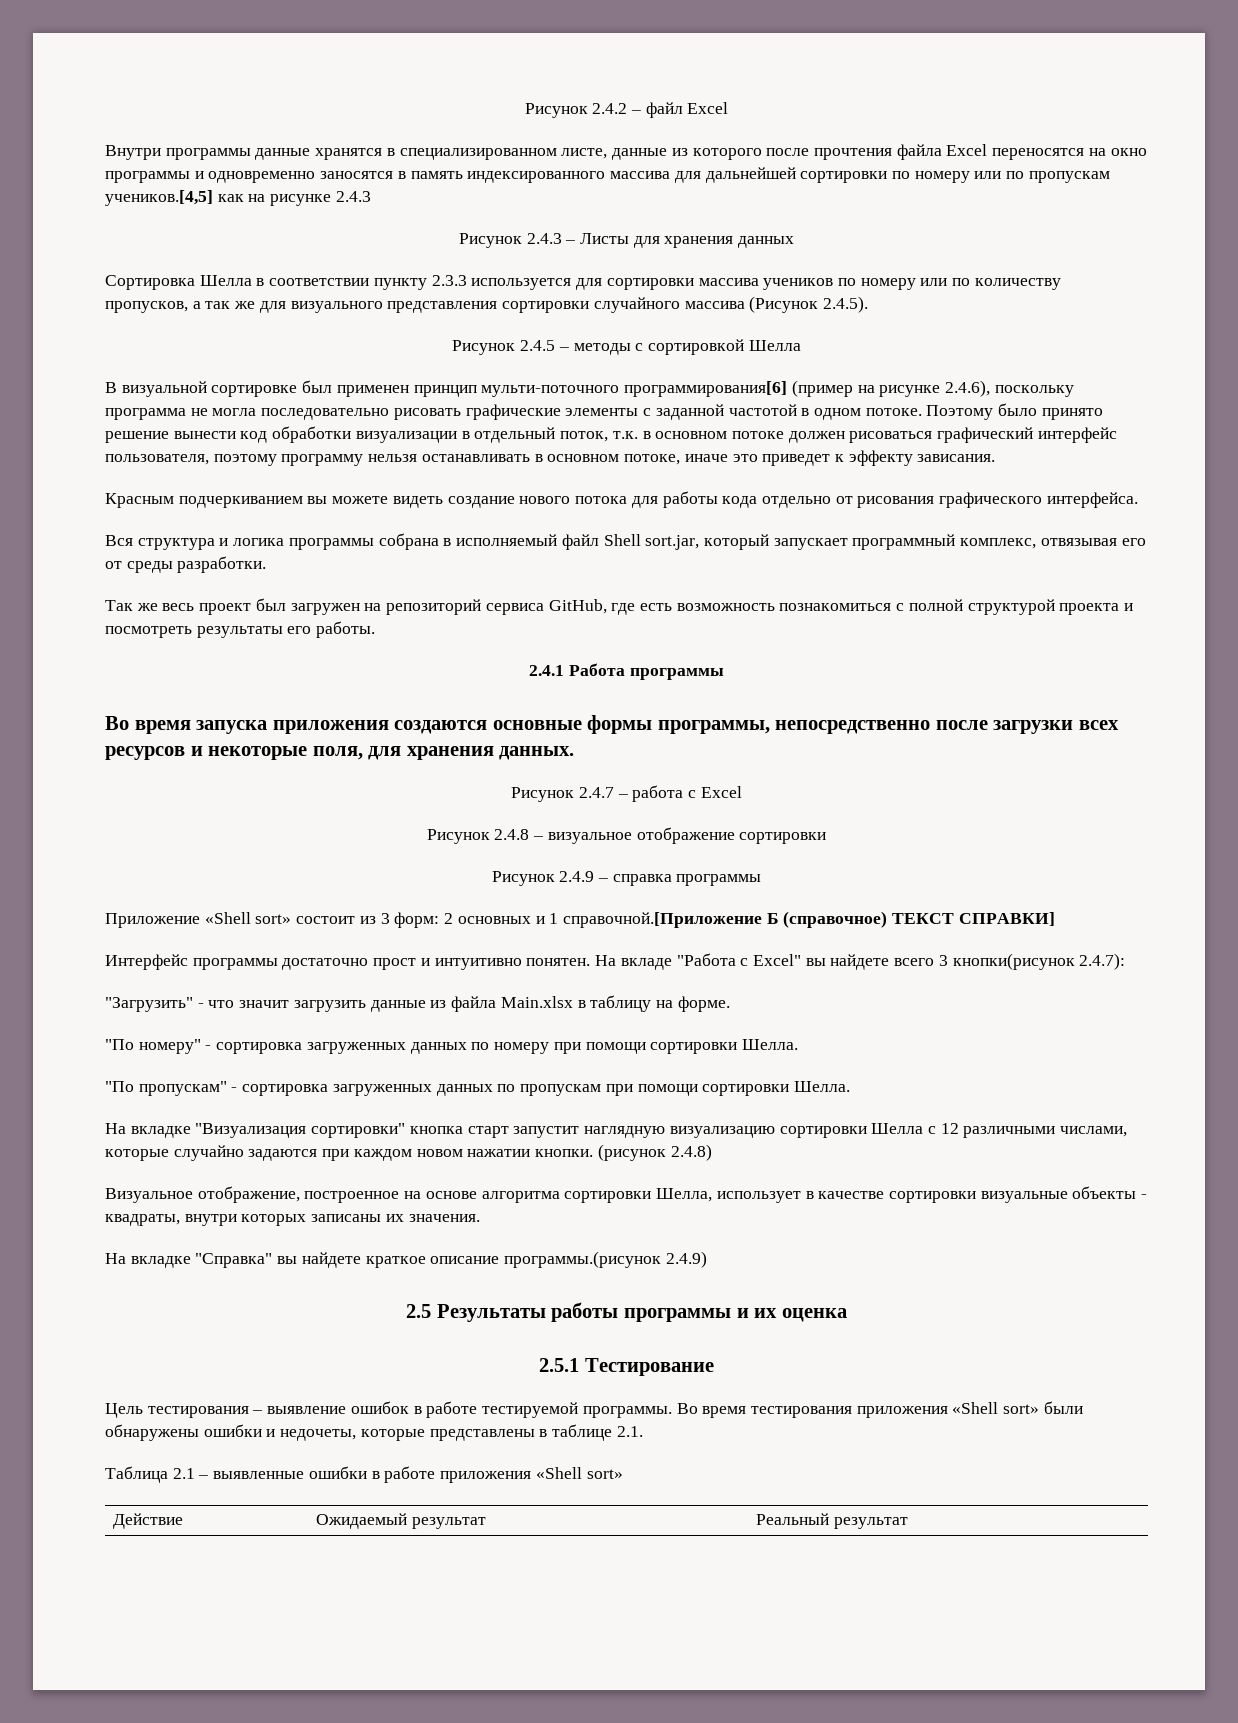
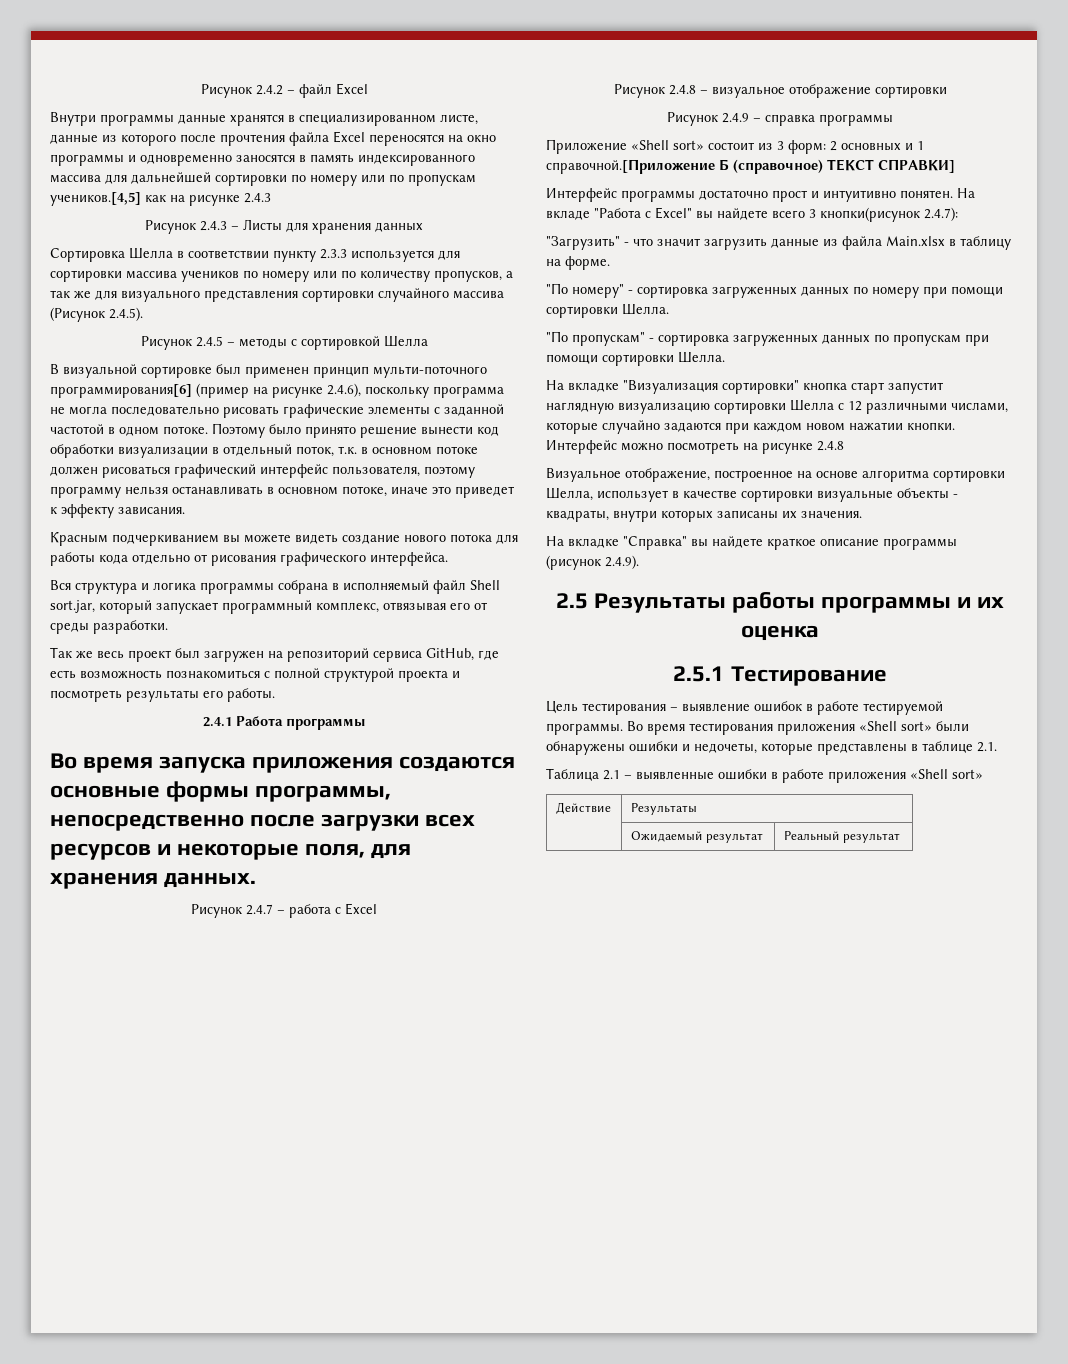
[597,1144,712,1161] (рисунок 2.4.8) -> [546,440,844,454] Интерфейс можно посмотреть на рисунке 2.4.8
[504,1251,707,1268] программы.(рисунок 2.4.9) -> [883,538,957,550] [546,555,639,570] программы (рисунок 2.4.9).
(184, 1521) none -> [630,803,697,815] | Результаты //

